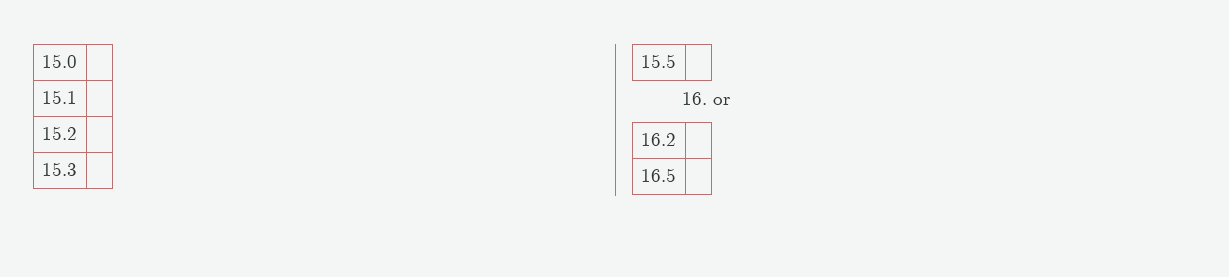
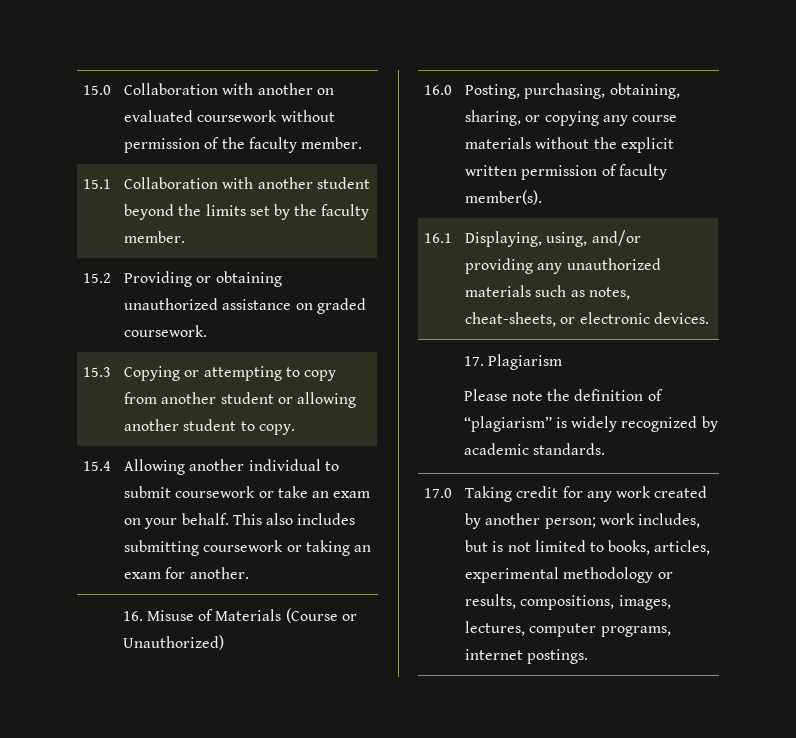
[41,90,77,104] [41,126,77,140] [41,162,77,176] [640,54,676,68] [682,92,731,105] [640,133,676,146] [640,168,676,182] // 15.1 | // 15.2 | // 15.3 | // 15.5 | // 16. or // 16.2 | // 16.5 | -> [124,83,334,95] [124,110,335,122] [124,137,362,153] [83,179,112,189] [124,177,370,189] [124,204,370,220] [124,231,186,243] [83,273,112,283] [124,271,282,287] [124,298,366,314] [124,325,208,337] [83,367,112,377] [124,366,336,381] [124,392,356,408] [124,419,295,435] [83,461,112,471] [124,459,339,475] [124,486,371,498] [124,513,356,529] [124,540,371,556] [124,567,249,579] [122,608,357,623] [122,635,224,650] [424,85,453,95] [465,83,680,99] [465,110,677,126] [465,137,674,153] [465,164,667,180] [465,190,543,205] [424,233,453,243] [465,230,641,247] [465,258,661,274] [465,285,630,300] [465,312,709,327] [463,354,563,370] [463,389,663,401] [463,416,718,432] [463,443,606,455] [424,488,453,498] [465,486,708,502] [465,513,700,529] [465,540,711,555] [465,567,673,583] [465,594,671,610] [465,621,671,637] [465,649,589,664] Collaboration with another on evaluated coursework without permission of the faculty member. // 15.1 | Collaboration with another student beyond the limits set by the faculty member. // 15.2 | Providing or obtaining unauthorized assistance on graded coursework. // 15.3 | Copying or attempting to copy from another student or allowing another student to copy. // 15.4 | Allowing another individual to submit coursework or take an exam on your behalf. This also includes submitting coursework or taking an exam for another. // 16. Misuse of Materials (Course or Unauthorized) // 16.0 | Posting, purchasing, obtaining, sharing, or copying any course materials without the explicit written permission of faculty member(s). // 16.1 | Displaying, using, and/or providing any unauthorized materials such as notes, cheat-sheets, or electronic devices. // 17. Plagiarism // Please note the definition of “plagiarism” is widely recognized by academic standards. // 17.0 | Taking credit for any work created by another person; work includes, but is not limited to books, articles, experimental methodology or results, compositions, images, lectures, computer programs, internet postings.

